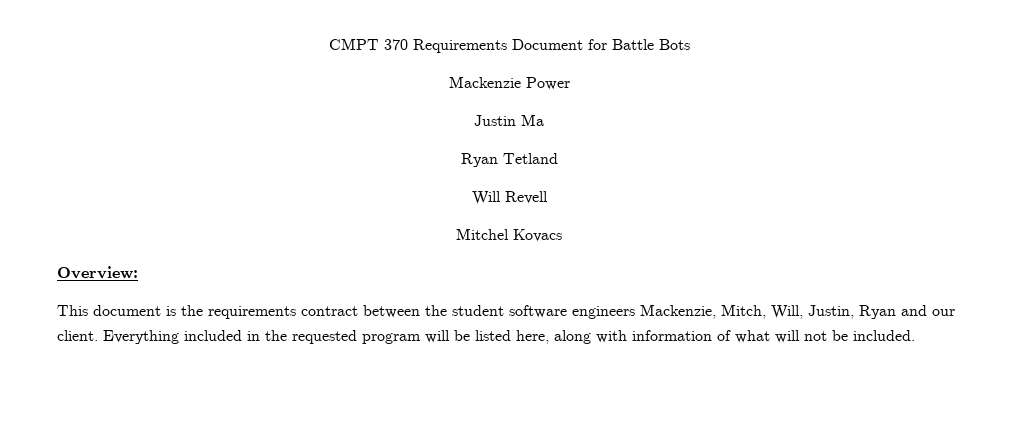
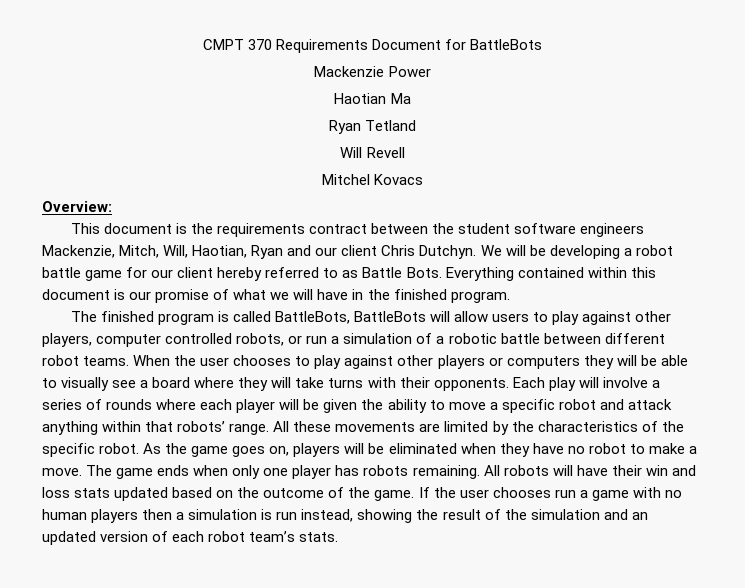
[611,39,690,50] Battle Bots -> [470,39,543,50] BattleBots
[474,115,516,126] Justin -> [334,93,387,104] Haotian
[808,305,854,319] Justin, -> [192,245,248,258] Haotian,
[57,330,915,344] client. Everything included in the requested program will be listed here, along with information of what will not be included. -> [341,245,673,259] [42,267,656,281] [42,289,510,303] [70,311,672,325] [42,333,665,347] [42,355,688,369] [42,377,660,391] [42,399,672,413] [42,421,684,435] [42,443,697,457] [42,465,696,479] [42,487,682,501] [42,509,648,523] [42,531,339,545] client Chris Dutchyn. We will be developing a robot battle game for our client hereby referred to as Battle Bots. Everything contained within this document is our promise of what we will have in the finished program. // The finished program is called BattleBots, BattleBots will allow users to play against other players, computer controlled robots, or run a simulation of a robotic battle between different robot teams. When the user chooses to play against other players or computers they will be able to visually see a board where they will take turns with their opponents. Each play will involve a series of rounds where each player will be given the ability to move a specific robot and attack anything within that robots’ range. All these movements are limited by the characteristics of the specific robot. As the game goes on, players will be eliminated when they have no robot to make a move. The game ends when only one player has robots remaining. All robots will have their win and loss stats updated based on the outcome of the game. If the user chooses run a game with no human players then a simulation is run instead, showing the result of the simulation and an updated version of each robot team’s stats.

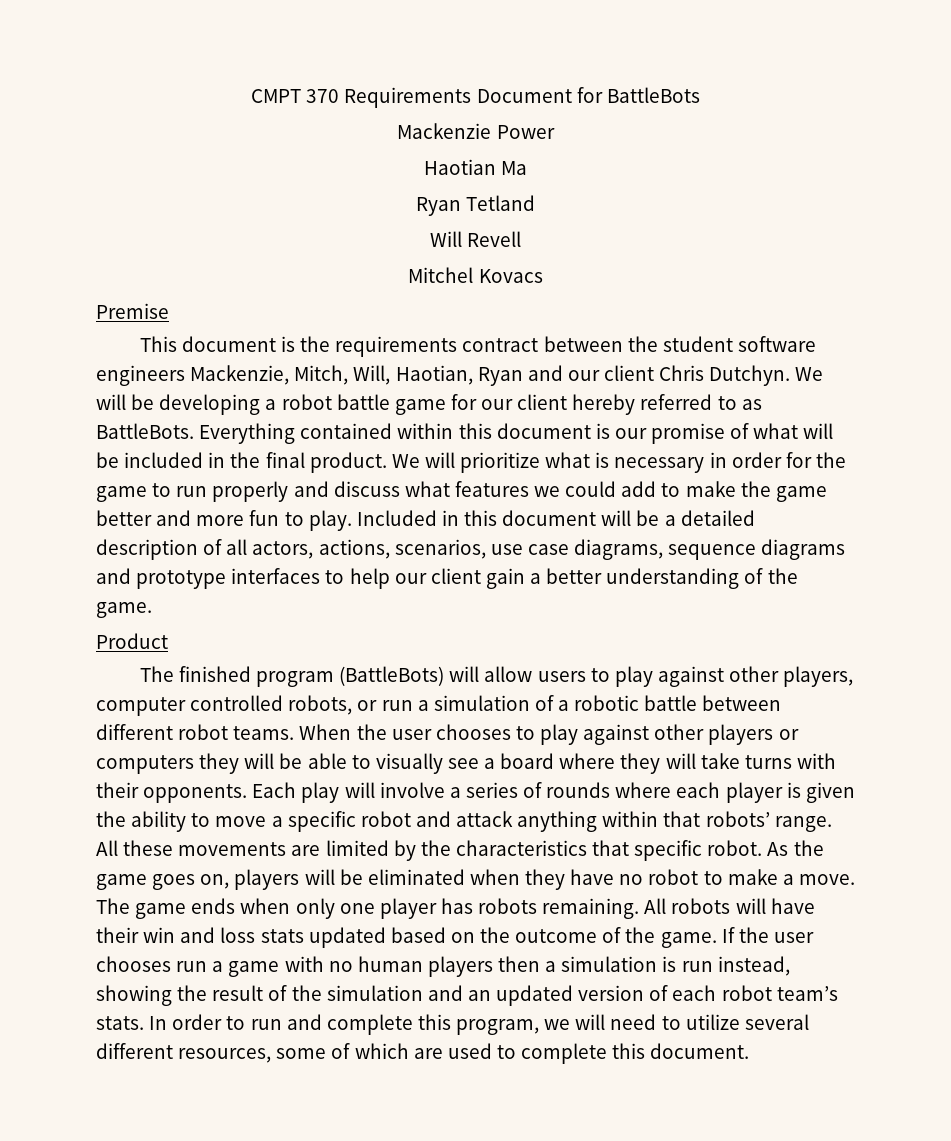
[42,201,112,212] Overview: -> [96,303,169,319] Premise
[362,267,442,278] Battle Bots. -> [96,423,194,439] BattleBots.
[270,289,510,303] we will have in the finished program. -> [803,423,834,439] [96,452,846,473] [96,481,827,502] [96,510,755,531] [96,539,846,560] [96,568,798,589] [96,602,152,618] [96,633,168,649] will be included in the final product. We will prioritize what is necessary in order for the game to run properly and discuss what features we could add to make the game better and more fun to play. Included in this document will be a detailed description of all actors, actions, scenarios, use case diagrams, sequence diagrams and prototype interfaces to help our client gain a better understanding of the game. // Product
[217,311,426,324] is called BattleBots, BattleBots -> [339,666,445,686] (BattleBots)
[279,399,320,410] will be -> [786,782,801,798] is
[641,421,684,432] of the -> [592,840,630,856] that
(339, 537) none -> [149,1014,809,1035] [96,1043,750,1064] In order to run and complete this program, we will need to utilize several different resources, some of which are used to complete this document.

